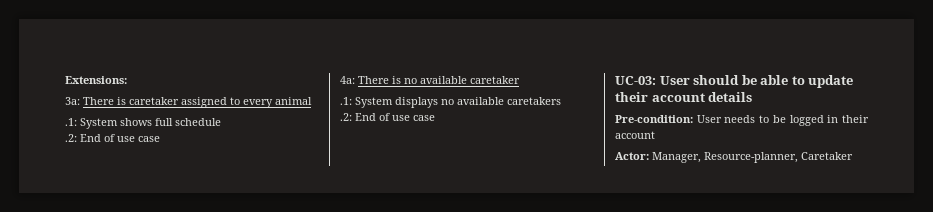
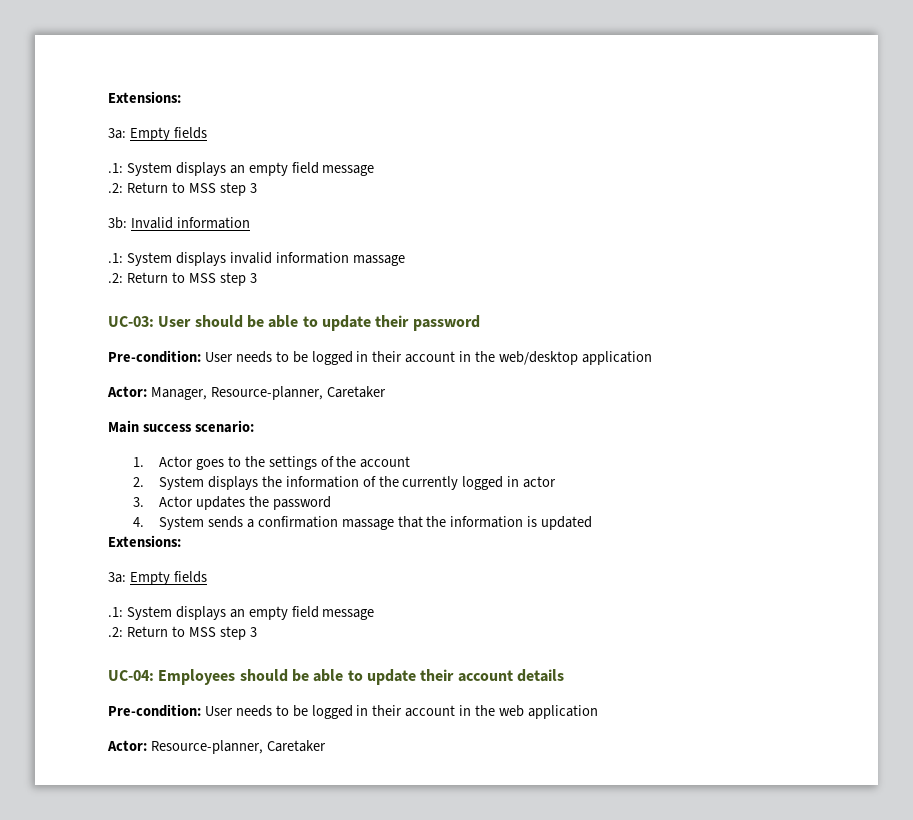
[65,76,127,84] [65,97,312,108] [65,118,221,129] [65,134,160,142] [340,76,520,84] [340,97,561,108] [340,113,435,121] Extensions: // 3a: There is caretaker assigned to every animal // .1: System shows full schedule // .2: End of use case // 4a: There is no available caretaker // .1: System displays no available caretakers // .2: End of use case -> [108,91,181,103] [108,127,207,141] [108,162,375,176] [108,182,257,196] [108,217,250,229] [108,252,405,266] [108,272,257,286] Extensions: // 3a: Empty fields // .1: System displays an empty field message // .2: Return to MSS step 3 // 3b: Invalid information // .1: System displays invalid information massage // .2: Return to MSS step 3
(648, 97) none -> [412,315,480,331] [108,350,652,365] [107,386,386,400] [108,420,254,433] [133,456,411,470] [133,476,557,490] [133,496,331,510] [133,516,593,530] [108,535,181,547] [108,571,207,585] [108,606,375,620] [108,626,257,640] [108,669,455,685] password // Pre-condition: User needs to be logged in their account in the web/desktop application // Actor: Manager, Resource-planner, Caretaker // Main success scenario: // 1. Actor goes to the settings of the account // 2. System displays the information of the currently logged in actor // 3. Actor updates the password // 4. System sends a confirmation massage that the information is updated // Extensions: // 3a: Empty fields // .1: System displays an empty field message // .2: Return to MSS step 3 // UC-04: Employees should be able to update their
[615,152,701,163] // Actor: Manager, -> [459,705,598,719] [107,740,147,751] in the web application // Actor:

